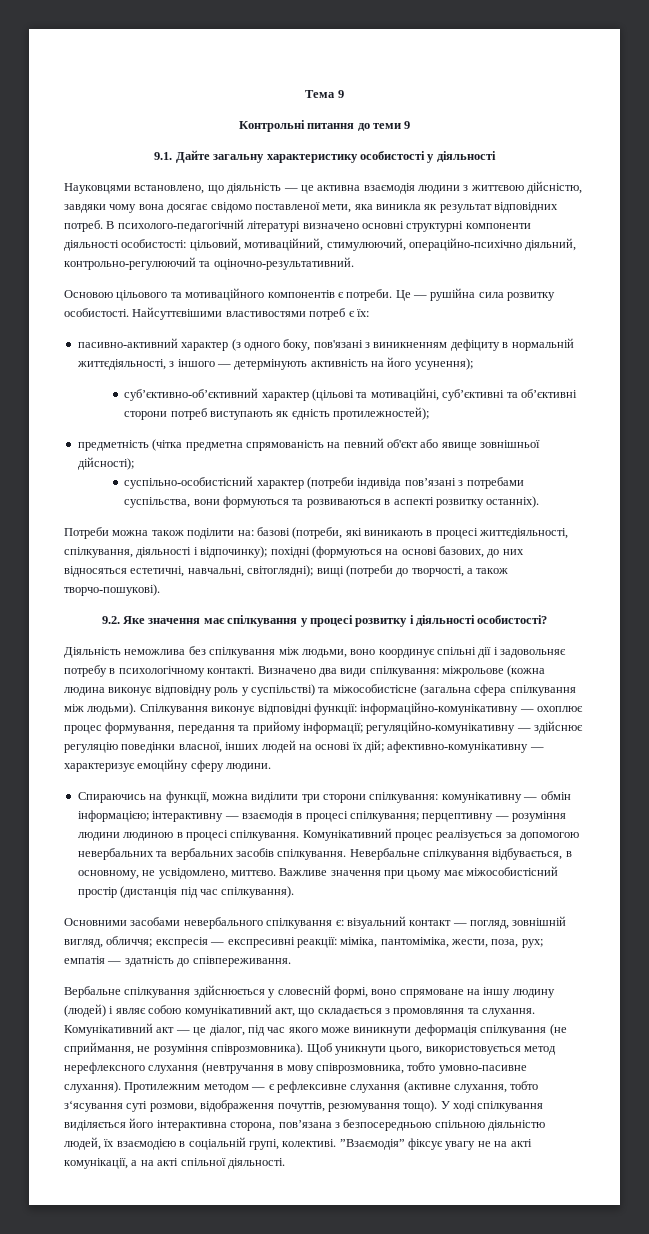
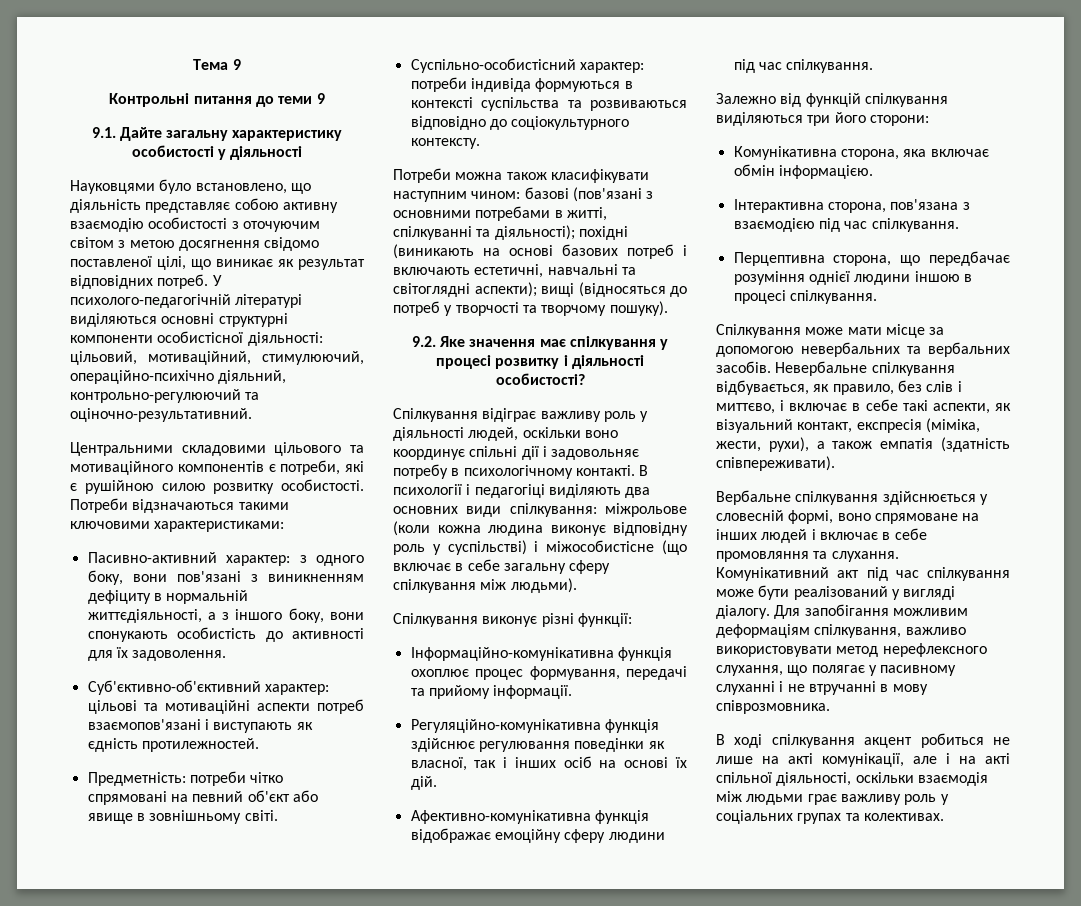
(131, 188) none -> [159,179,192,194] було
[283,181,583,194] [64,202,421,213] — це активна взаємодія людини з життєвою дійсністю, завдяки чому вона досягає свідомо поставленої мети, яка виникла -> [145,198,338,213] [70,217,320,232] [70,237,320,251] [70,256,273,270] представляє собою активну взаємодію особистості з оточуючим світом з метою досягнення свідомо поставленої цілі, що виникає
[106,221,115,229] В -> [212,275,222,286] У
[302,223,359,229] визначено -> [70,313,157,327] виділяються
[64,239,187,251] діяльності особистості: -> [157,331,323,346] особистісної діяльності:
[64,290,113,298] Основою -> [70,442,266,456] Центральними складовими
[346,288,556,301] [64,307,369,320] [77,338,241,351] потреби. Це — рушійна сила розвитку особистості. Найсуттєвішими властивостями потреб є їх: // пасивно-активний характер (з -> [280,460,364,475] [70,479,364,494] [70,498,289,513] [70,521,285,532] [87,552,307,566] потреби, які є рушійною силою розвитку особистості. Потреби відзначаються такими ключовими характеристиками: // Пасивно-активний характер: з
(311, 345) none -> [132,574,167,582] вони
(166, 364) none -> [207,612,216,620] а
[216,357,473,370] [124,388,577,401] [124,407,430,420] [77,439,324,451] — детермінують активність на його усунення); // суб’єктивно-об’єктивний характер (цільові та мотиваційні, суб’єктивні та об’єктивні сторони потреб виступають як єдність протилежностей); // предметність (чітка предметна спрямованість -> [288,608,364,623] [87,627,364,642] [87,647,227,661] [87,680,329,695] [87,699,364,714] [87,719,313,733] [87,738,259,752] [87,771,284,786] [87,791,167,805] боку, вони спонукають особистість до активності для їх задоволення. // Суб'єктивно-об'єктивний характер: цільові та мотиваційні аспекти потреб взаємопов'язані і виступають як єдність протилежностей. // Предметність: потреби чітко спрямовані
[480,440,541,448] [77,457,134,470] [124,476,524,489] [124,496,540,508] [64,527,569,539] [64,546,524,558] [64,565,509,577] [64,584,160,596] зовнішньої дійсності); // суспільно-особистісний характер (потреби індивіда пов’язані з потребами суспільства, вони формуються та розвиваються в аспекті розвитку останніх). // Потреби можна також поділити на: базові (потреби, які виникають в процесі життєдіяльності, спілкування, діяльності і відпочинку); похідні (формуються на основі базових, до них відносяться естетичні, навчальні, світоглядні); вищі (потреби до творчості, а також творчо-пошукові). -> [136,810,278,824] [410,58,644,73] [410,77,633,92] [410,97,687,111] [410,116,630,130] [410,138,480,149] [393,168,649,183] [393,187,654,202] [393,206,607,221] [393,225,628,240] [393,244,687,259] [393,264,636,278] [393,282,687,297] [393,301,668,316] в зовнішньому світі. // Суспільно-особистісний характер: потреби індивіда формуються в контексті суспільства та розвиваються відповідно до соціокультурного контексту. // Потреби можна також класифікувати наступним чином: базові (пов'язані з основними потребами в житті, спілкуванні та діяльності); похідні (виникають на основі базових потреб і включають естетичні, навчальні та світоглядні аспекти); вищі (відносяться до потреб у творчості та творчому пошуку).
[64,646,347,658] Діяльність неможлива без спілкування між людьми, -> [393,408,649,422] [393,427,581,441] Спілкування відіграє важливу роль у діяльності людей, оскільки
[257,666,337,677] Визначено два -> [639,465,649,476] [393,484,651,498] [393,506,458,514] В психології і педагогіці виділяють два основних
[507,665,546,677] (кожна -> [393,521,481,536] (коли кожна
[318,684,507,696] та міжособистісне (загальна сфера -> [534,540,687,555] [393,559,611,574] і міжособистісне (що включає в себе загальну сферу
(137, 709) none -> (577, 585) //
[257,704,312,715] відповідні -> [541,613,574,627] різні
[360,702,534,715] інформаційно-комунікативну — -> [410,647,672,661] // Інформаційно-комунікативна функція
[177,725,235,734] передання -> [626,666,687,680] передачі
[302,721,583,734] [64,740,544,753] [64,759,272,772] [77,791,571,803] [77,810,567,822] [77,832,174,841] інформації; регуляційно-комунікативну — здійснює регуляцію поведінки власної, інших людей на основі їх дій; афективно-комунікативну — характеризує емоційну сферу людини. // Спираючись на функції, можна виділити три сторони спілкування: комунікативну — обмін інформацією; інтерактивну — взаємодія в процесі спілкування; перцептивну — розуміння людини людиною -> [493,685,573,699] [410,719,659,733] [410,738,665,752] [410,756,687,771] [410,776,437,790] [410,810,649,824] [410,828,665,843] [733,59,874,73] [716,93,948,107] [716,112,929,126] [733,146,989,160] [733,164,873,179] [733,199,970,213] [733,218,959,232] [733,251,1010,266] [733,271,960,285] інформації. // Регуляційно-комунікативна функція здійснює регулювання поведінки як власної, так і інших осіб на основі їх дій. // Афективно-комунікативна функція відображає емоційну сферу людини під час спілкування. // Залежно від функцій спілкування виділяються три його сторони: // Комунікативна сторона, яка включає обмін інформацією. // Інтерактивна сторона, пов'язана з взаємодією під час спілкування. // Перцептивна сторона, що передбачає розуміння однієї людини іншою
[302,828,503,841] Комунікативний процес реалізується -> [716,324,925,338] // Спілкування може мати місце
[235,848,347,860] засобів спілкування. -> [716,361,771,373] засобів.
[565,851,572,857] [77,866,559,879] [77,886,295,898] [64,916,567,929] [64,936,543,948] [64,956,291,967] в основному, не усвідомлено, миттєво. Важливе значення при цьому має міжособистісний простір (дистанція під час спілкування). // Основними засобами невербального спілкування є: візуальний контакт — погляд, зовнішній вигляд, обличчя; експресія — експресивні реакції: міміка, пантоміміка, жести, поза, рух; емпатія — здатність до співпереживання. -> [813,380,962,395] [716,399,1011,414] [716,418,980,433] [716,437,1010,452] [716,456,835,471] як правило, без слів і миттєво, і включає в себе такі аспекти, як візуальний контакт, експресія (міміка, жести, рухи), а також емпатія (здатність співпереживати).
[483,987,555,998] [64,1004,390,1017] іншу людину (людей) і являє собою комунікативний акт, що складається з -> [716,528,927,543] інших людей і включає в себе
[175,1024,567,1036] [64,1042,556,1055] [64,1062,527,1074] [64,1081,539,1093] [64,1100,544,1112] [64,1118,545,1131] [64,1137,491,1150] — це діалог, під час якого може виникнути деформація спілкування (не сприймання, не розуміння співрозмовника). Щоб уникнути цього, використовується метод нерефлексного слухання (невтручання в мову співрозмовника, тобто умовно-пасивне слухання). Протилежним методом — є рефлексивне слухання (активне слухання, тобто з‘ясування суті розмови, відображення почуттів, резюмування тощо). У ході спілкування виділяється його інтерактивна сторона, пов’язана з безпосередньою спільною діяльністю людей, їх взаємодією в соціальній групі, колективі. ”Взаємодія” фіксує увагу не -> [866,567,1010,581] [716,585,956,600] [716,604,968,619] [716,624,966,638] [716,643,987,657] [716,665,957,676] [716,681,928,695] [716,700,830,714] [716,733,1010,748] [716,756,753,764] під час спілкування може бути реалізований у вигляді діалогу. Для запобігання можливим деформаціям спілкування, важливо використовувати метод нерефлексного слухання, що полягає у пасивному слуханні і не втручанні в мову співрозмовника. // В ході спілкування акцент робиться не лише
[131,1160,138,1166] а -> [913,753,950,764] але і
[227,1158,285,1169] діяльності. -> [776,772,988,786] [716,791,949,805] [716,810,944,824] діяльності, оскільки взаємодія між людьми грає важливу роль у соціальних групах та колективах.

